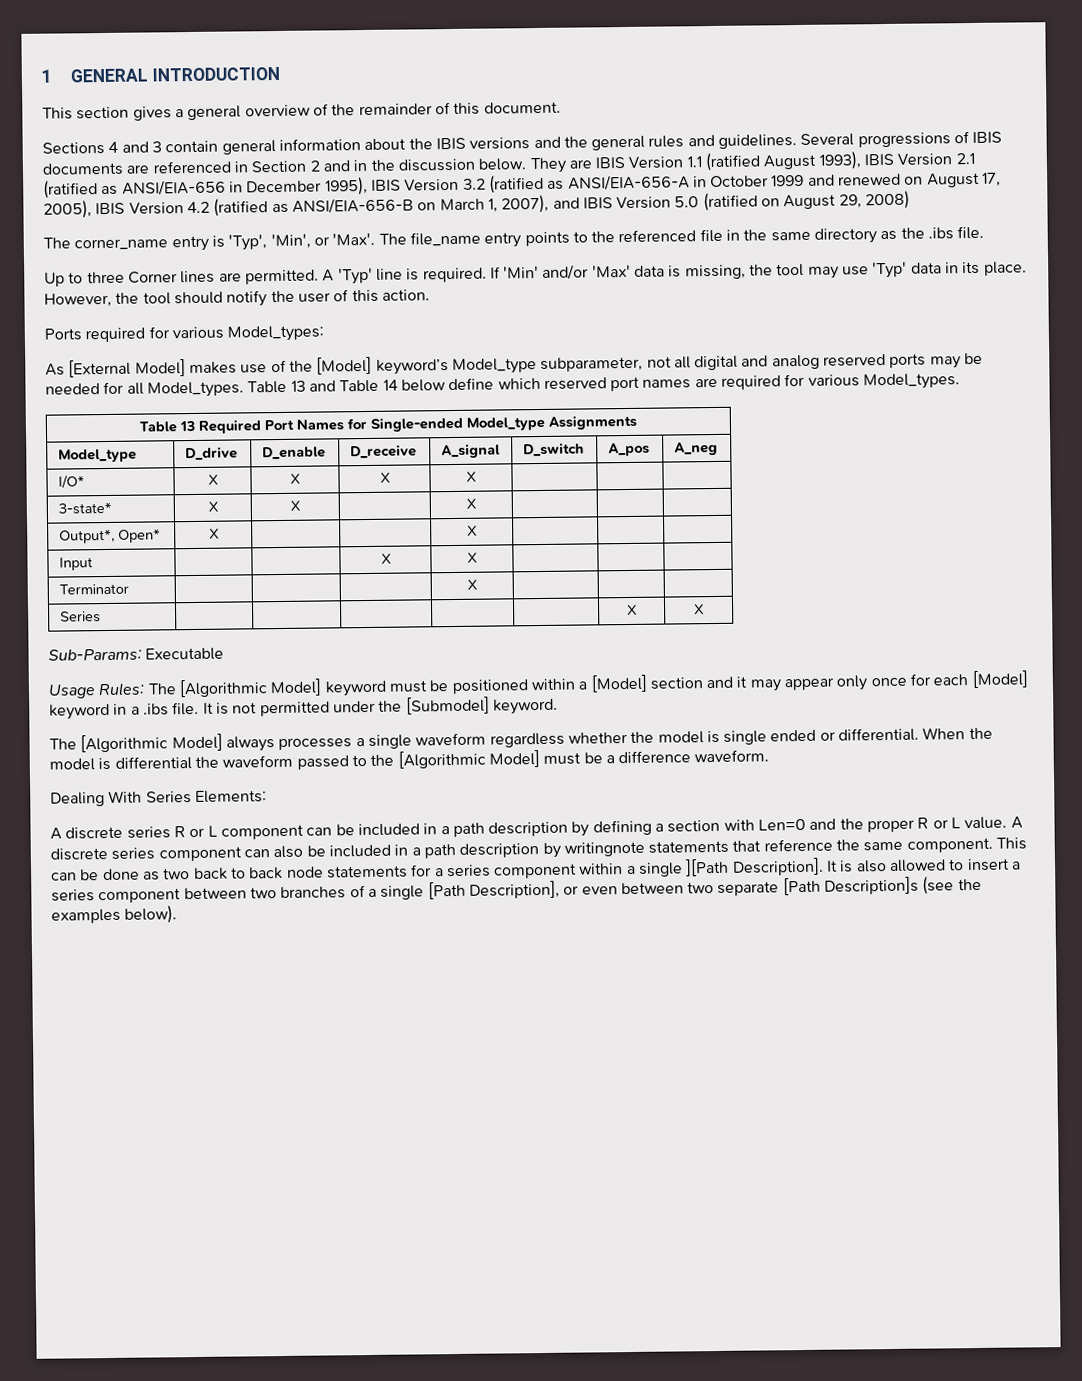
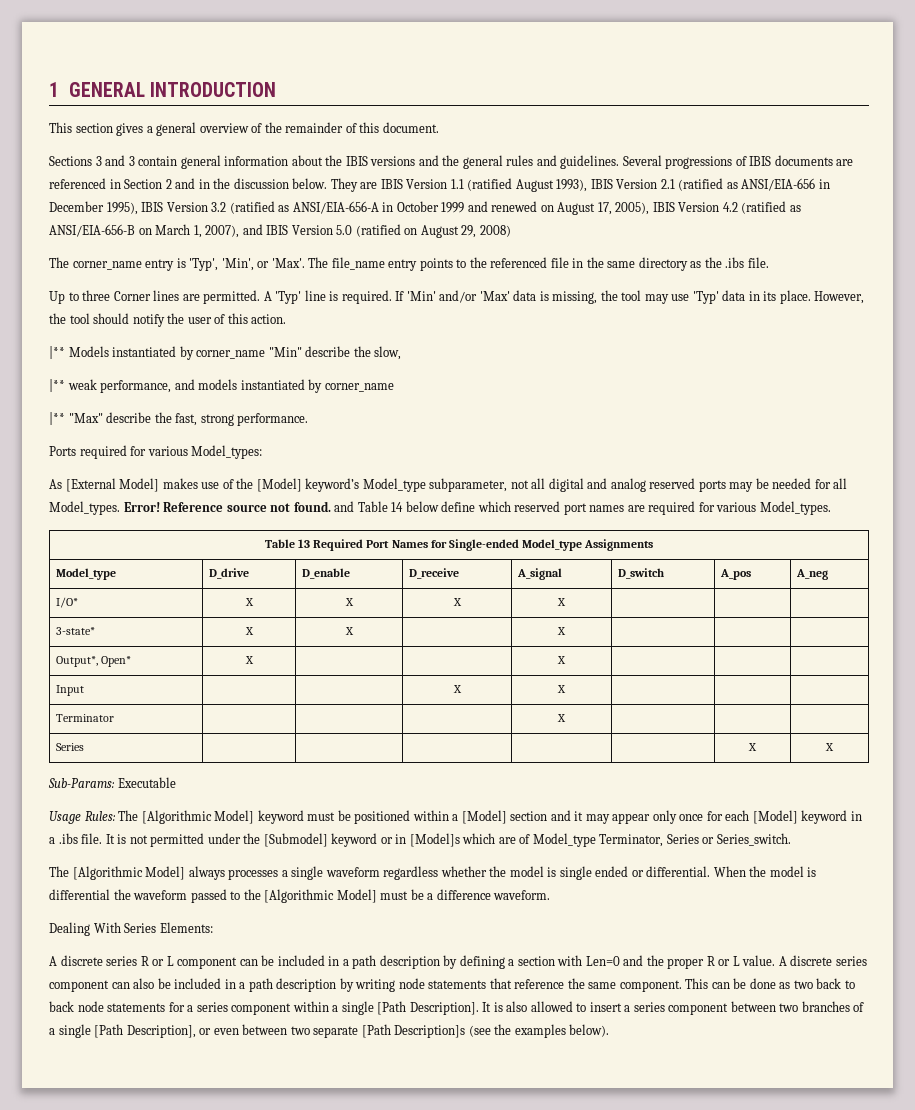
[108,141,119,153] 4 -> [95,156,102,166] 3
(430, 295) none -> [49,346,402,360] [49,379,394,393] [49,412,309,426] // |** Models instantiated by corner_name "Min" describe the slow, // |** weak performance, and models instantiated by corner_name // |** "Max" describe the fast, strong performance.
[247,380,306,394] Table 13 -> [123,501,331,512] Error! Reference source not found.
[492,698,558,715] keyword. -> [331,833,791,847] keyword or in [Model]s which are of Model_type Terminator, Series or Series_switch.
[563,841,645,857] writingnote -> [355,978,425,992] writing node
[685,858,730,877] ][Path -> [377,1001,407,1015] [Path

